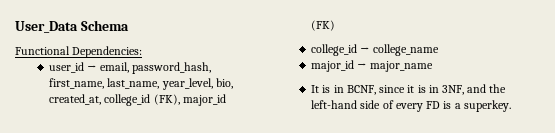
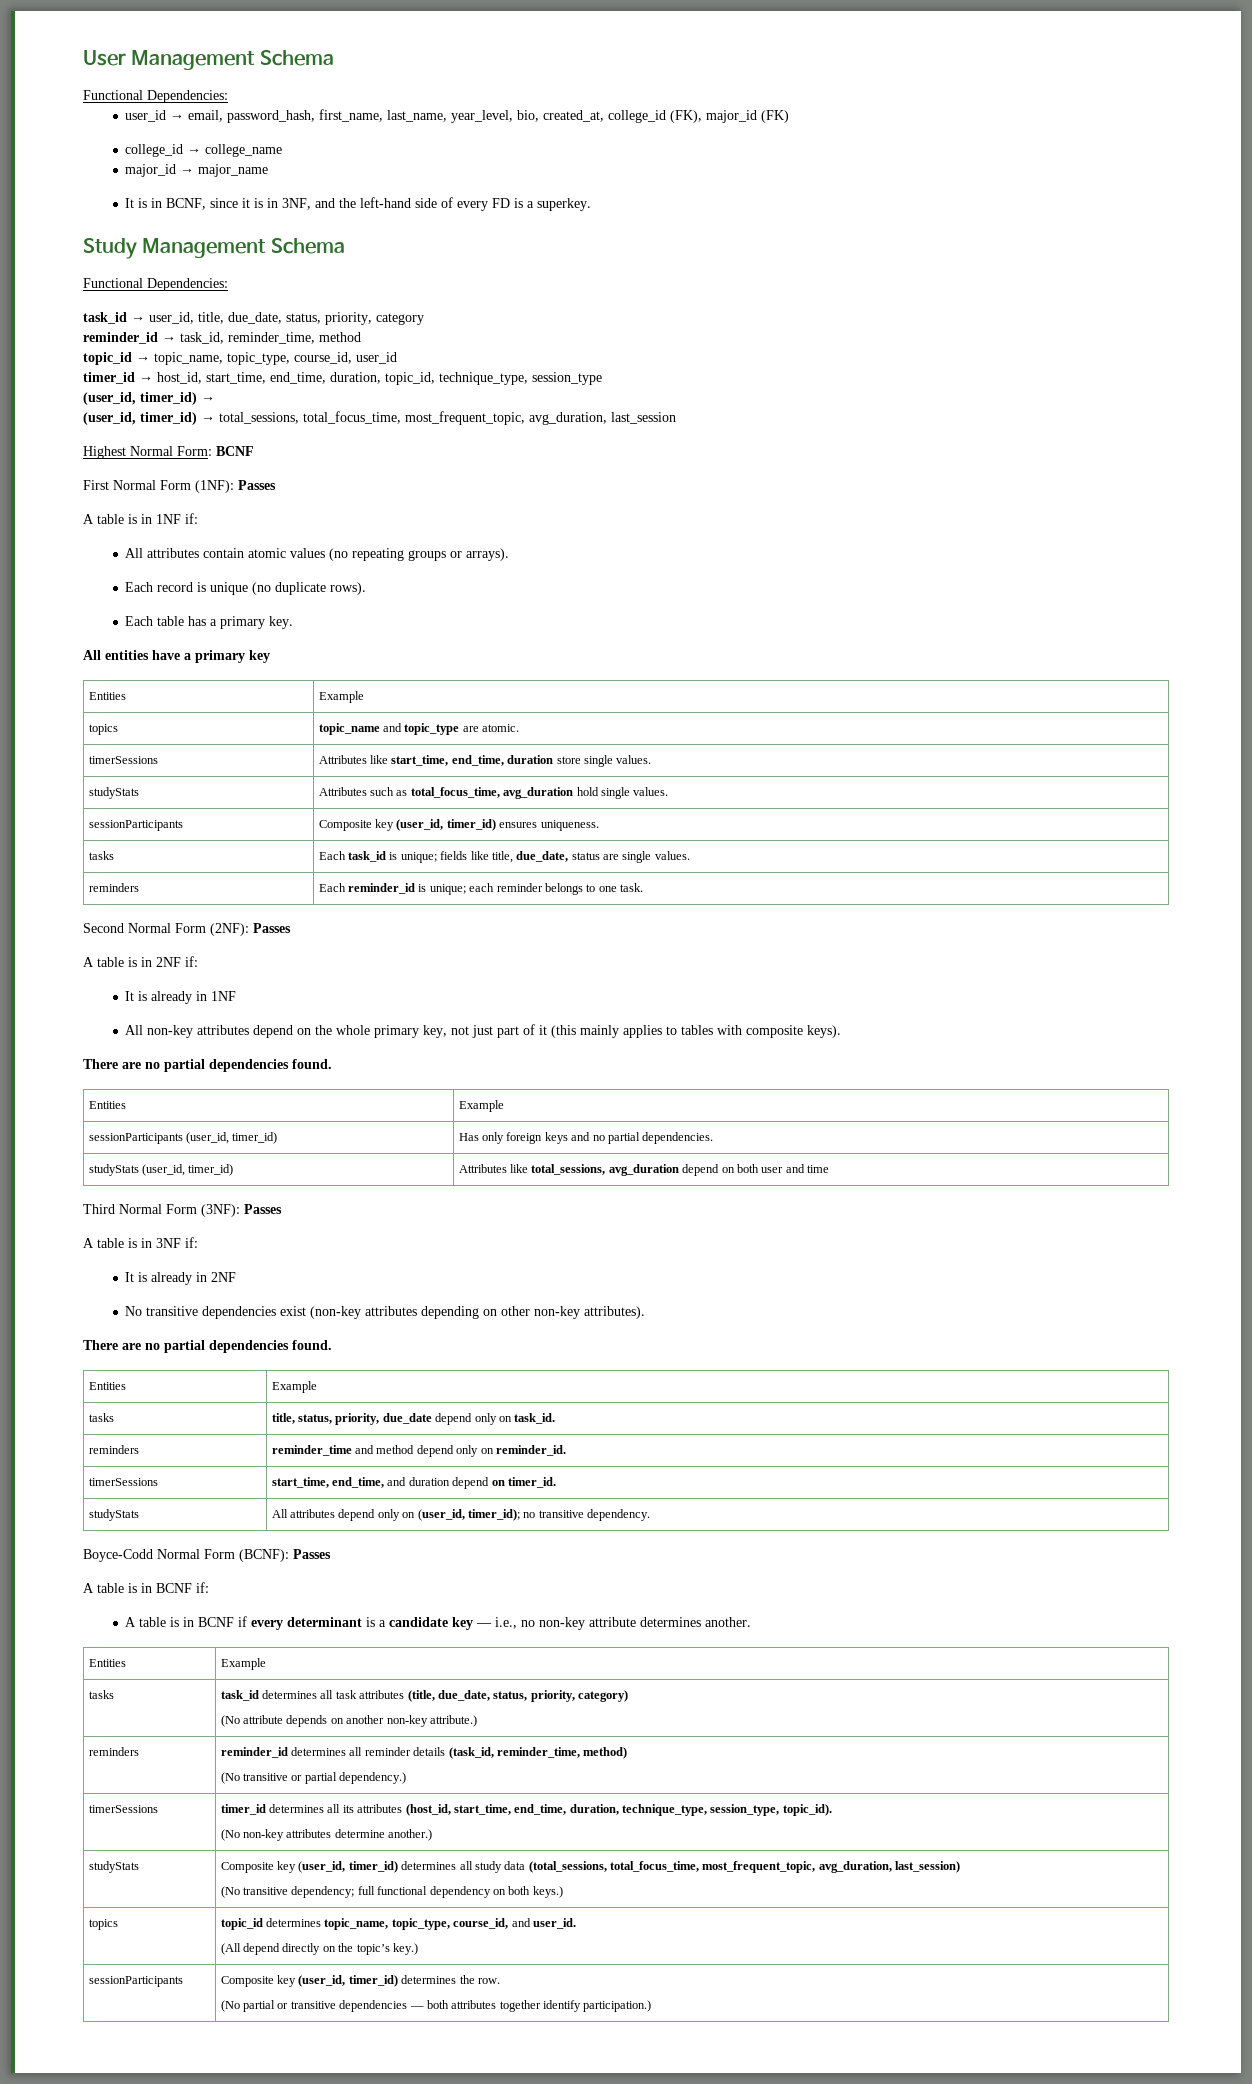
[15,21,78,33] User_Data -> [83,50,256,70] User Management
(511, 106) none -> [83,238,345,259] [83,278,228,291] [83,312,424,325] [83,332,361,344] [83,352,397,365] [83,372,602,385] [83,392,215,405] [83,411,676,425] [83,446,254,459] [83,480,276,493] [83,513,198,524] [125,548,510,561] [125,582,367,595] [125,616,294,629] [83,650,270,663] [88,692,126,700] [318,691,364,703] [88,724,118,735] [318,723,520,735] [88,756,158,764] [318,755,652,767] [88,787,139,799] [318,787,669,799] [88,820,183,831] [318,819,599,831] [88,851,114,860] [318,851,690,863] [88,883,139,892] [318,883,644,895] [83,923,291,936] [83,956,198,967] [125,991,237,1004] [125,1024,842,1038] [83,1059,332,1072] [88,1101,126,1109] [458,1100,504,1112] [88,1132,278,1144] [458,1132,714,1144] [88,1164,234,1176] [458,1164,830,1176] [83,1204,282,1217] [83,1237,198,1248] [125,1272,237,1285] [125,1306,646,1319] [83,1340,332,1353] [88,1382,126,1390] [271,1381,317,1393] [88,1413,114,1422] [271,1413,556,1425] [88,1445,139,1454] [271,1445,566,1457] [88,1478,158,1486] [271,1477,556,1489] [88,1509,139,1521] [271,1509,651,1521] [83,1549,331,1562] [83,1582,209,1593] [125,1616,752,1630] [88,1659,126,1667] [220,1658,266,1670] [88,1690,114,1699] [220,1690,629,1702] [220,1715,477,1727] [88,1747,139,1756] [220,1747,628,1759] [220,1772,407,1784] [88,1805,158,1813] [220,1804,832,1816] [220,1829,433,1841] [88,1861,139,1873] [220,1861,961,1873] [220,1886,563,1898] [88,1919,118,1930] [220,1918,576,1930] [220,1943,418,1955] [88,1976,183,1987] [220,1975,500,1987] [220,2000,652,2012] // Study Management Schema // Functional Dependencies: // task_id → user_id, title, due_date, status, priority, category // reminder_id → task_id, reminder_time, method // topic_id → topic_name, topic_type, course_id, user_id // timer_id → host_id, start_time, end_time, duration, topic_id, technique_type, session_type // (user_id, timer_id) → // (user_id, timer_id) → total_sessions, total_focus_time, most_frequent_topic, avg_duration, last_session // Highest Normal Form: BCNF // First Normal Form (1NF): Passes // A table is in 1NF if: // All attributes contain atomic values (no repeating groups or arrays). // Each record is unique (no duplicate rows). // Each table has a primary key. // All entities have a primary key // Entities | Example // topics | topic_name and topic_type are atomic. // timerSessions | Attributes like start_time, end_time, duration store single values. // studyStats | Attributes such as total_focus_time, avg_duration hold single values. // sessionParticipants | Composite key (user_id, timer_id) ensures uniqueness. // tasks | Each task_id is unique; fields like title, due_date, status are single values. // reminders | Each reminder_id is unique; each reminder belongs to one task. // Second Normal Form (2NF): Passes // A table is in 2NF if: // It is already in 1NF // All non-key attributes depend on the whole primary key, not just part of it (this mainly applies to tables with composite keys). // There are no partial dependencies found. // Entities | Example // sessionParticipants (user_id, timer_id) | Has only foreign keys and no partial dependencies. // studyStats (user_id, timer_id) | Attributes like total_sessions, avg_duration depend on both user and time // Third Normal Form (3NF): Passes // A table is in 3NF if: // It is already in 2NF // No transitive dependencies exist (non-key attributes depending on other non-key attributes). // There are no partial dependencies found. // Entities | Example // tasks | title, status, priority, due_date depend only on task_id. // reminders | reminder_time and method depend only on reminder_id. // timerSessions | start_time, end_time, and duration depend on timer_id. // studyStats | All attributes depend only on (user_id, timer_id); no transitive dependency. // Boyce-Codd Normal Form (BCNF): Passes // A table is in BCNF if: // A table is in BCNF if every determinant is a candidate key — i.e., no non-key attribute determines another. // Entities | Example // tasks | task_id determines all task attributes (title, due_date, status, priority, category) // (No attribute depends on another non-key attribute.) // reminders | reminder_id determines all reminder details (task_id, reminder_time, method) // (No transitive or partial dependency.) // timerSessions | timer_id determines all its attributes (host_id, start_time, end_time, duration, technique_type, session_type, topic_id). // (No non-key attributes determine another.) // studyStats | Composite key (user_id, timer_id) determines all study data (total_sessions, total_focus_time, most_frequent_topic, avg_duration, last_session) // (No transitive dependency; full functional dependency on both keys.) // topics | topic_id determines topic_name, topic_type, course_id, and user_id. // (All depend directly on the topic’s key.) // sessionParticipants | Composite key (user_id, timer_id) determines the row. // (No partial or transitive dependencies — both attributes together identify participation.)

